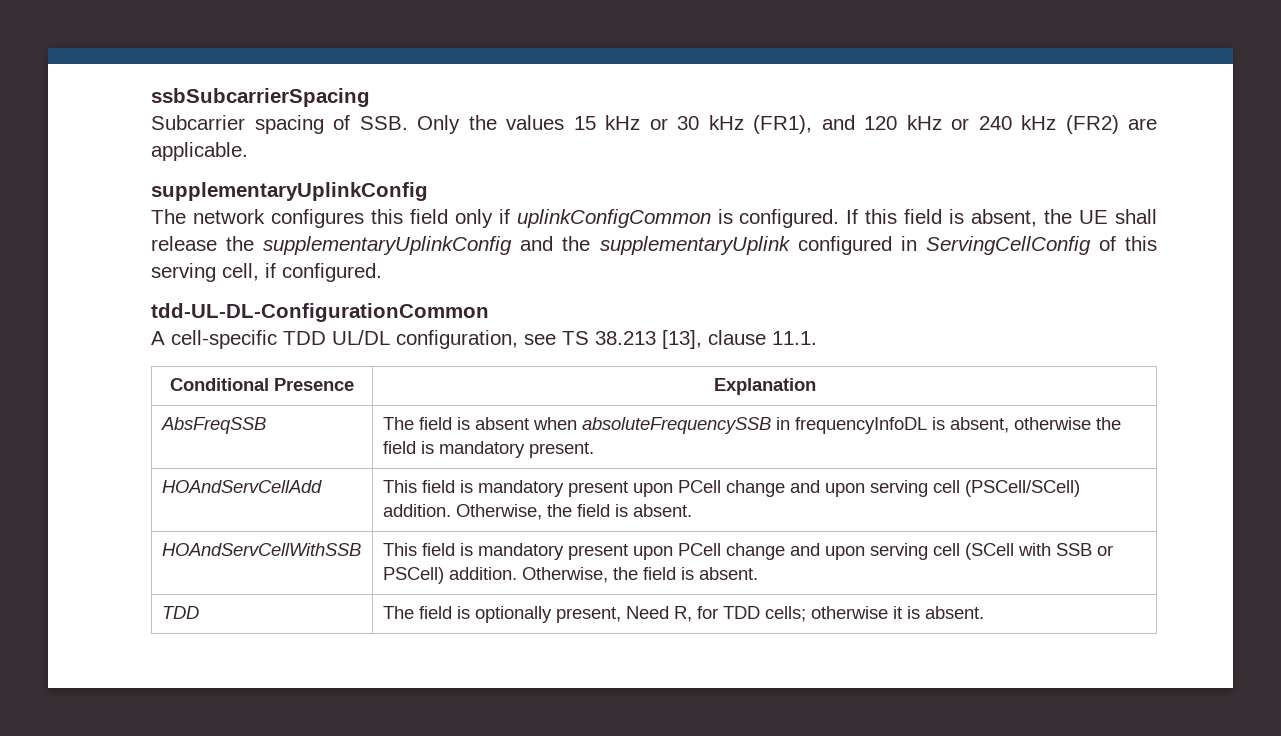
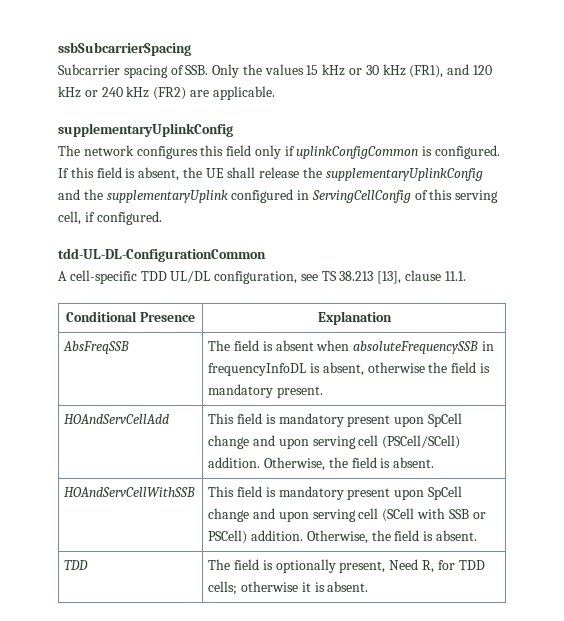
[677,480,721,493] PCell -> [427,413,462,427] SpCell
[677,543,721,556] PCell -> [427,486,462,500] SpCell

